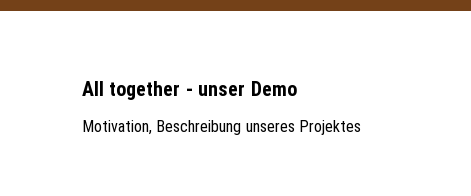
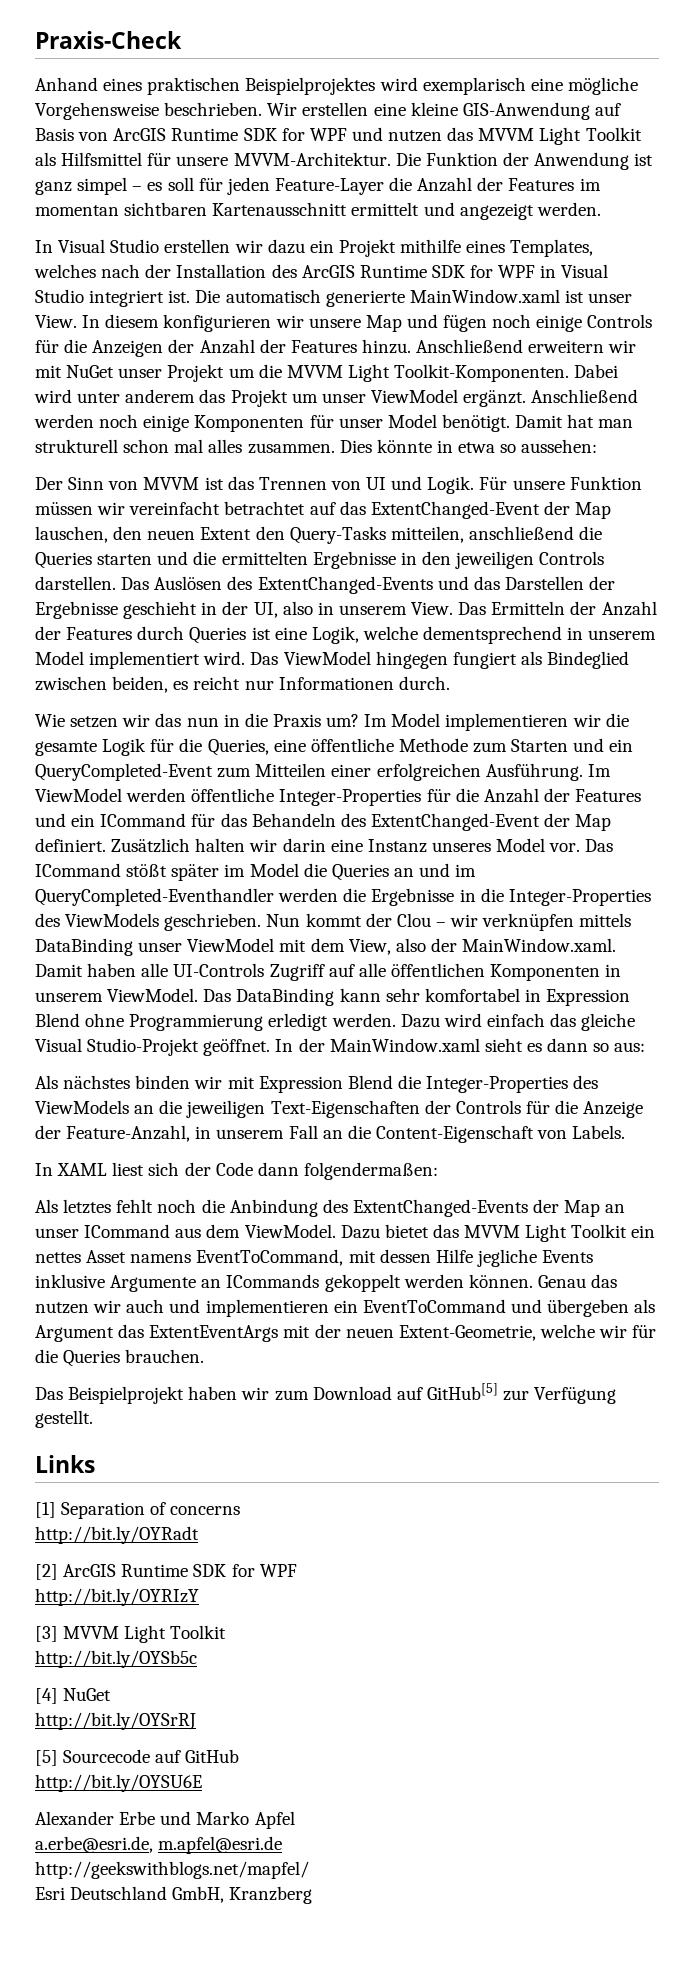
[82,81,297,100] [82,120,361,135] All together - unser Demo // Motivation, Beschreibung unseres Projektes -> [35,31,182,49] [35,77,638,95] [35,102,621,120] [35,127,642,145] [35,152,654,170] [35,177,601,195] [35,202,601,220] [35,239,594,257] [34,264,609,278] [35,289,633,307] [35,314,653,332] [35,339,637,357] [35,364,619,382] [34,389,639,407] [34,414,634,432] [35,439,598,454] [35,476,642,494] [35,501,612,519] [35,526,603,544] [35,551,605,569] [35,576,616,594] [35,601,657,619] [35,626,657,644] [35,651,630,669] [35,676,450,693] [35,713,629,731] [35,738,634,756] [35,763,611,781] [35,788,642,806] [35,813,612,831] [35,838,614,853] [35,863,477,881] [35,888,651,906] [35,913,632,931] [35,938,617,956] [35,963,622,981] [35,988,631,1006] [35,1013,636,1031] [35,1038,646,1056] [35,1075,599,1093] [35,1100,644,1118] [35,1125,626,1143] [35,1162,438,1180] [35,1199,626,1217] [35,1224,656,1242] [35,1249,594,1267] [35,1274,618,1292] [35,1299,656,1317] [35,1324,657,1342] [35,1349,205,1367] [35,1383,617,1404] [35,1410,93,1428] [35,1455,95,1473] [35,1502,241,1519] [35,1526,199,1544] [35,1564,297,1580] [35,1588,199,1606] [35,1625,227,1643] [35,1650,197,1668] [35,1688,112,1704] [35,1712,196,1730] [35,1749,240,1766] [35,1774,202,1792] [35,1811,295,1829] [35,1836,283,1854] [35,1861,309,1879] [35,1886,313,1904] Praxis-Check // Anhand eines praktischen Beispielprojektes wird exemplarisch eine mögliche Vorgehensweise beschrieben. Wir erstellen eine kleine GIS-Anwendung auf Basis von ArcGIS Runtime SDK for WPF und nutzen das MVVM Light Toolkit als Hilfsmittel für unsere MVVM-Architektur. Die Funktion der Anwendung ist ganz simpel – es soll für jeden Feature-Layer die Anzahl der Features im momentan sichtbaren Kartenausschnitt ermittelt und angezeigt werden. // In Visual Studio erstellen wir dazu ein Projekt mithilfe eines Templates, welches nach der Installation des ArcGIS Runtime SDK for WPF in Visual Studio integriert ist. Die automatisch generierte MainWindow.xaml ist unser View. In diesem konfigurieren wir unsere Map und fügen noch einige Controls für die Anzeigen der Anzahl der Features hinzu. Anschließend erweitern wir mit NuGet unser Projekt um die MVVM Light Toolkit-Komponenten. Dabei wird unter anderem das Projekt um unser ViewModel ergänzt. Anschließend werden noch einige Komponenten für unser Model benötigt. Damit hat man strukturell schon mal alles zusammen. Dies könnte in etwa so aussehen: // Der Sinn von MVVM ist das Trennen von UI und Logik. Für unsere Funktion müssen wir vereinfacht betrachtet auf das ExtentChanged-Event der Map lauschen, den neuen Extent den Query-Tasks mitteilen, anschließend die Queries starten und die ermittelten Ergebnisse in den jeweiligen Controls darstellen. Das Auslösen des ExtentChanged-Events und das Darstellen der Ergebnisse geschieht in der UI, also in unserem View. Das Ermitteln der Anzahl der Features durch Queries ist eine Logik, welche dementsprechend in unserem Model implementiert wird. Das ViewModel hingegen fungiert als Bindeglied zwischen beiden, es reicht nur Informationen durch. // Wie setzen wir das nun in die Praxis um? Im Model implementieren wir die gesamte Logik für die Queries, eine öffentliche Methode zum Starten und ein QueryCompleted-Event zum Mitteilen einer erfolgreichen Ausführung. Im ViewModel werden öffentliche Integer-Properties für die Anzahl der Features und ein ICommand für das Behandeln des ExtentChanged-Event der Map definiert. Zusätzlich halten wir darin eine Instanz unseres Model vor. Das ICommand stößt später im Model die Queries an und im QueryCompleted-Eventhandler werden die Ergebnisse in die Integer-Properties des ViewModels geschrieben. Nun kommt der Clou – wir verknüpfen mittels DataBinding unser ViewModel mit dem View, also der MainWindow.xaml. Damit haben alle UI-Controls Zugriff auf alle öffentlichen Komponenten in unserem ViewModel. Das DataBinding kann sehr komfortabel in Expression Blend ohne Programmierung erledigt werden. Dazu wird einfach das gleiche Visual Studio-Projekt geöffnet. In der MainWindow.xaml sieht es dann so aus: // Als nächstes binden wir mit Expression Blend die Integer-Properties des ViewModels an die jeweiligen Text-Eigenschaften der Controls für die Anzeige der Feature-Anzahl, in unserem Fall an die Content-Eigenschaft von Labels. // In XAML liest sich der Code dann folgendermaßen: // Als letztes fehlt noch die Anbindung des ExtentChanged-Events der Map an unser ICommand aus dem ViewModel. Dazu bietet das MVVM Light Toolkit ein nettes Asset namens EventToCommand, mit dessen Hilfe jegliche Events inklusive Argumente an ICommands gekoppelt werden können. Genau das nutzen wir auch und implementieren ein EventToCommand und übergeben als Argument das ExtentEventArgs mit der neuen Extent-Geometrie, welche wir für die Queries brauchen. // Das Beispielprojekt haben wir zum Download auf GitHub[5] zur Verfügung gestellt. // Links // [1] Separation of concerns // http://bit.ly/OYRadt // [2] ArcGIS Runtime SDK for WPF // http://bit.ly/OYRIzY // [3] MVVM Light Toolkit // http://bit.ly/OYSb5c // [4] NuGet // http://bit.ly/OYSrRJ // [5] Sourcecode auf GitHub // http://bit.ly/OYSU6E // Alexander Erbe und Marko Apfel // a.erbe@esri.de, m.apfel@esri.de // http://geekswithblogs.net/mapfel/ // Esri Deutschland GmbH, Kranzberg

